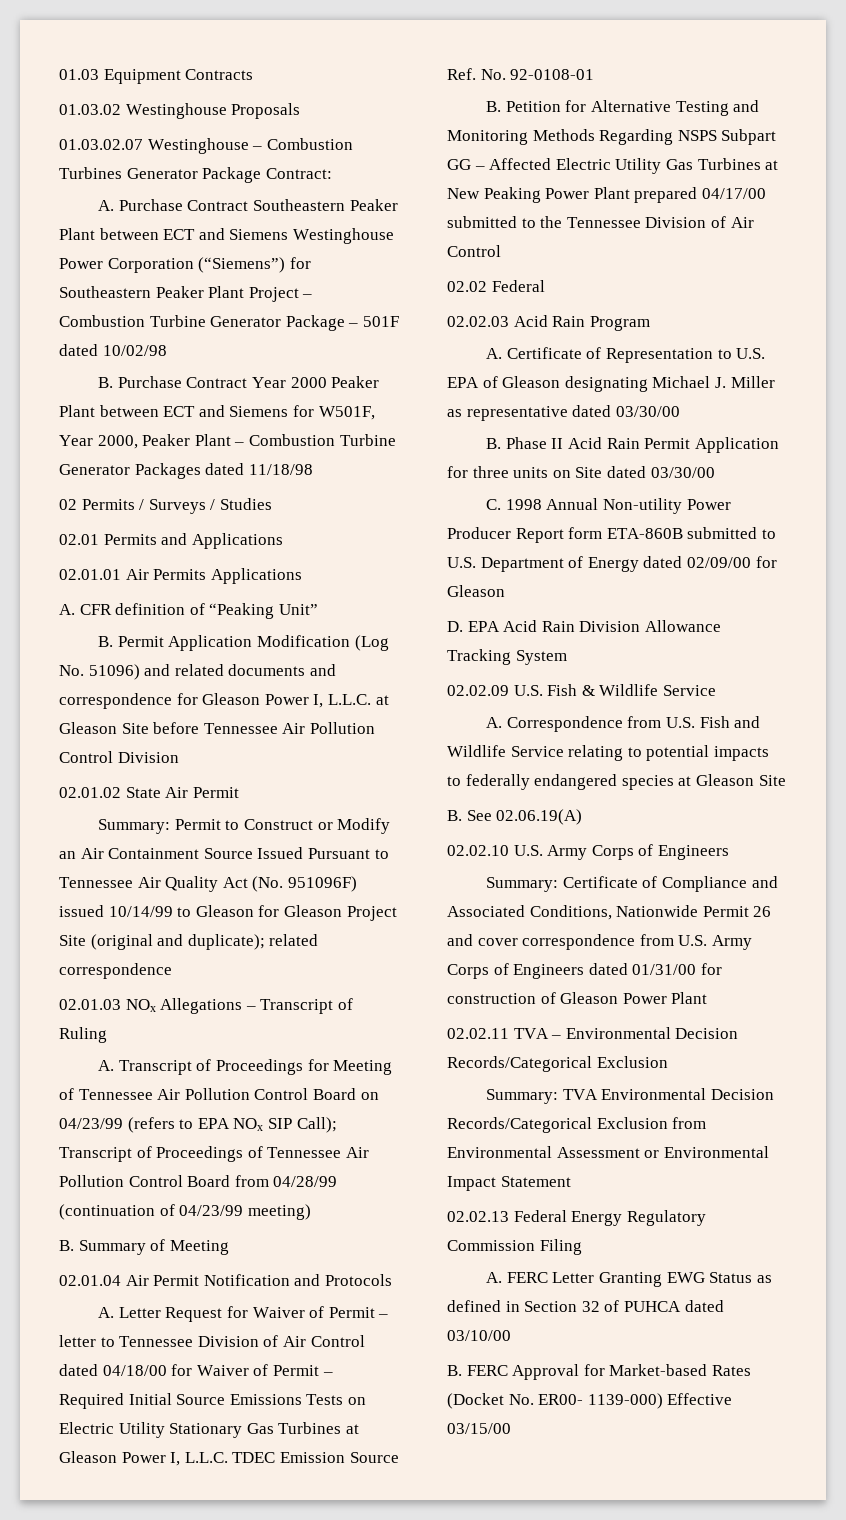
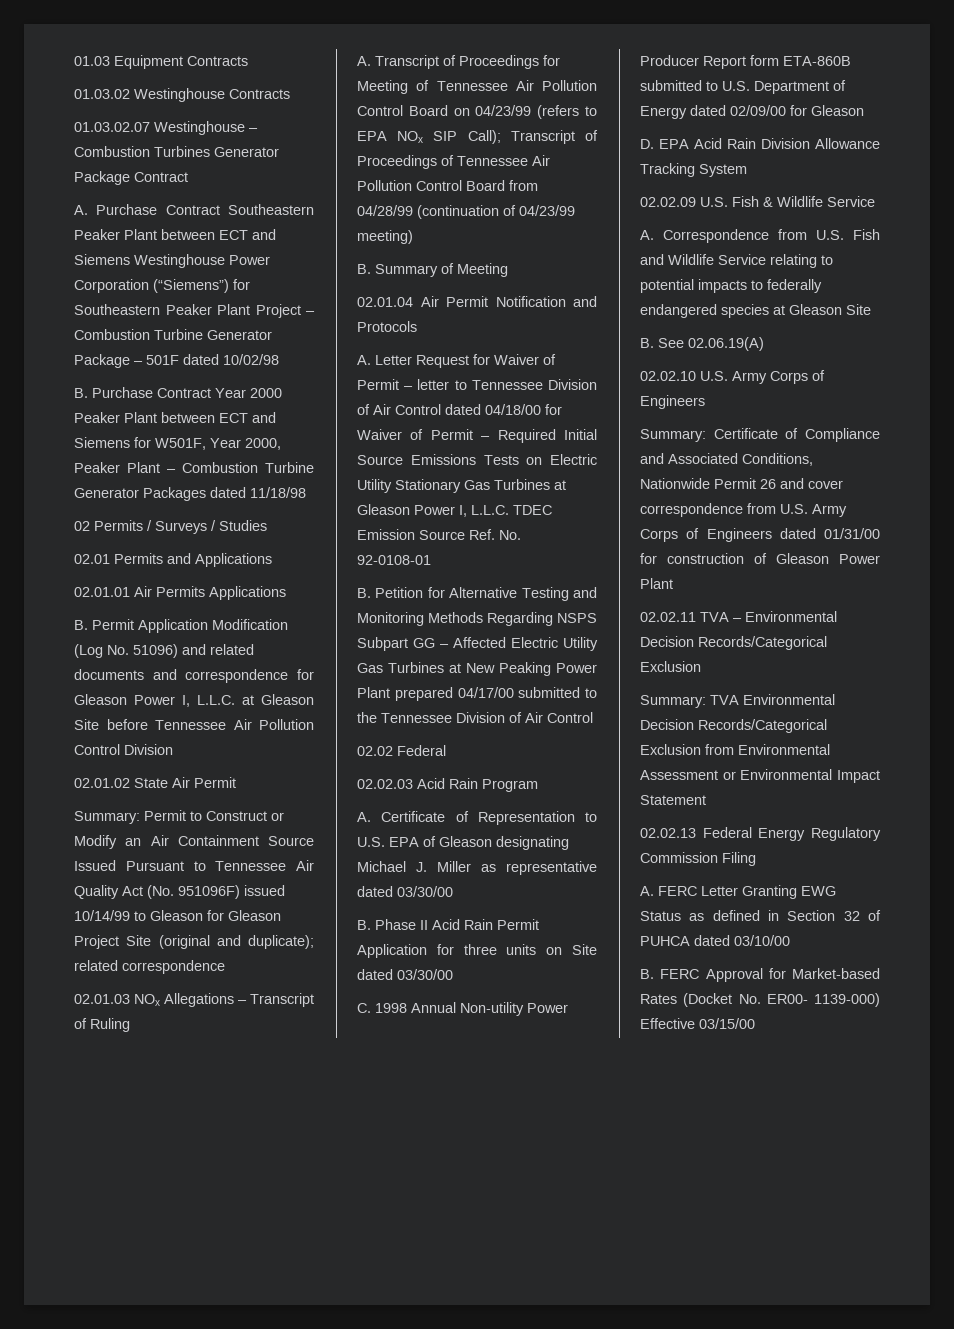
[231,103,301,119] Proposals -> [229,89,290,99] Contracts
[265,168,332,179] Contract: -> [134,172,188,182] Contract
[59,603,318,619] // A. CFR definition of “Peaking Unit” -> (286, 593) none

